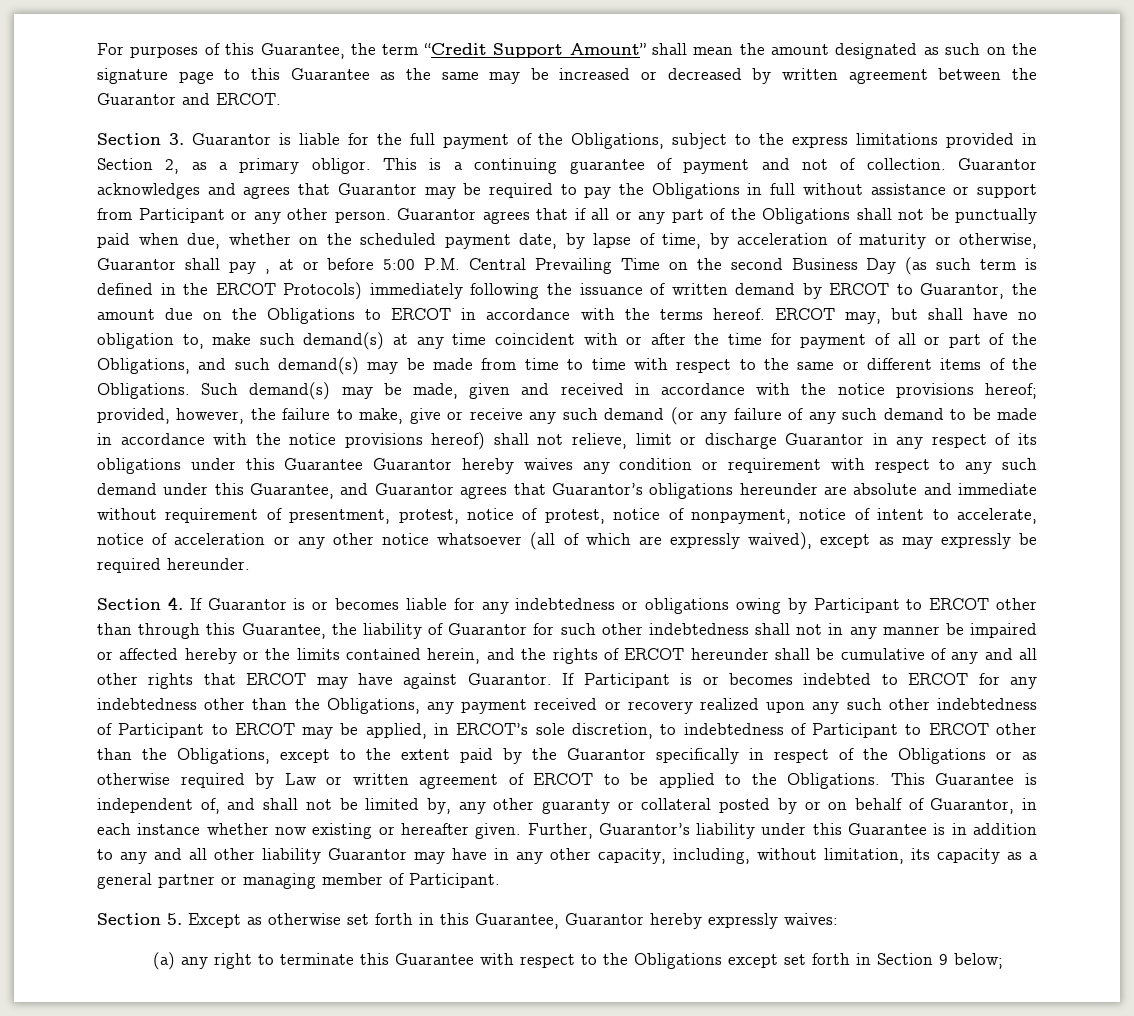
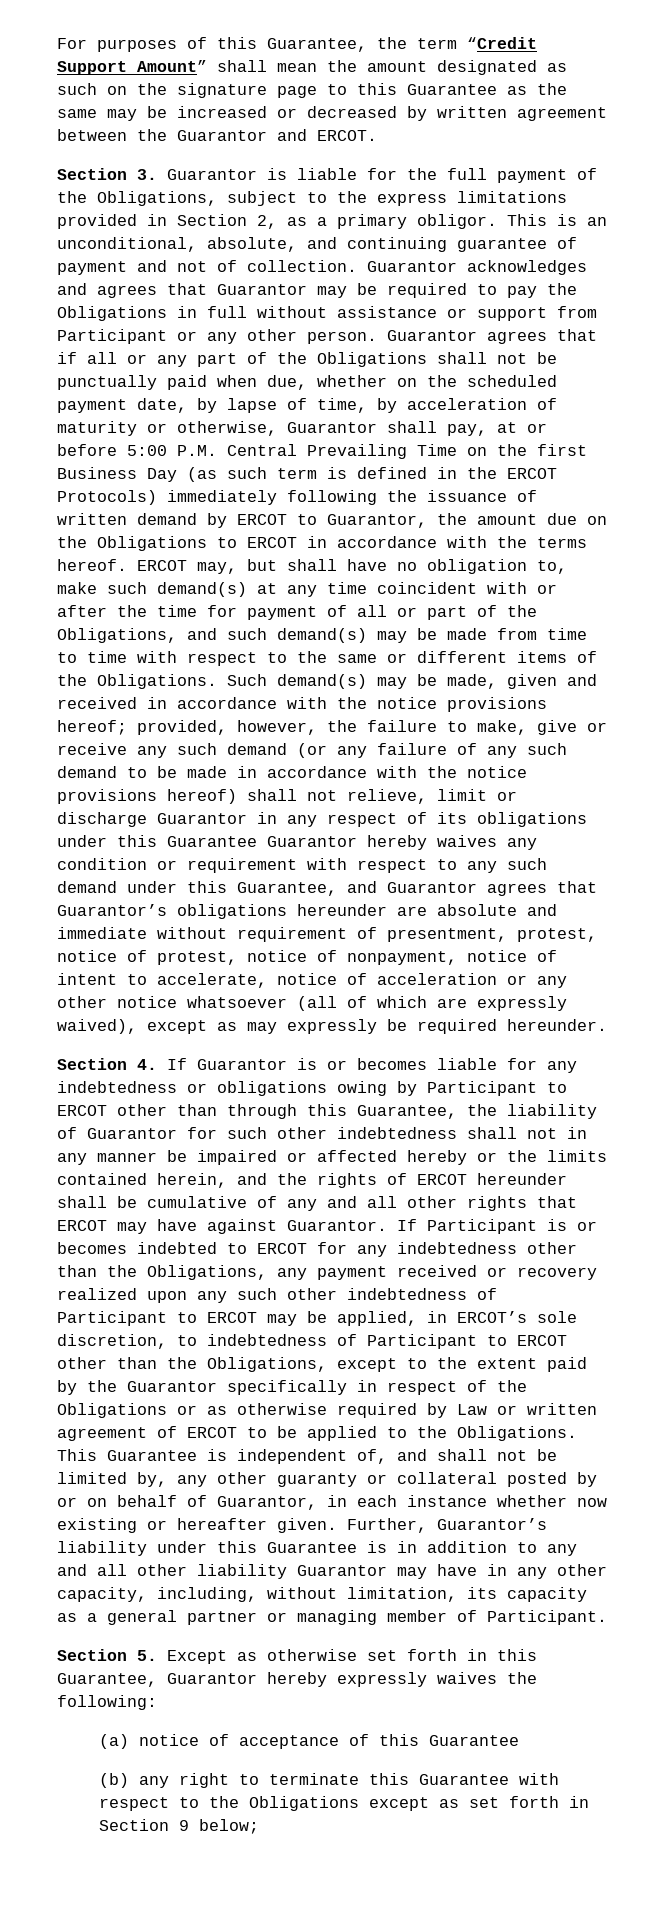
[453,162,463,170] a -> [587,217,607,226] [57,237,337,252] an unconditional, absolute, and
[228,261,270,274] pay , -> [447,424,487,436] pay,
[730,258,783,270] second -> [537,444,587,456] first
[784,913,838,925] [153,952,176,970] waives: // (a) -> [437,1672,537,1684] [57,1695,157,1710] [99,1734,520,1749] [99,1773,130,1788] waives the following: // (a) notice of acceptance of this Guarantee // (b)
(779, 961) none -> [439,1799,460,1808] as

